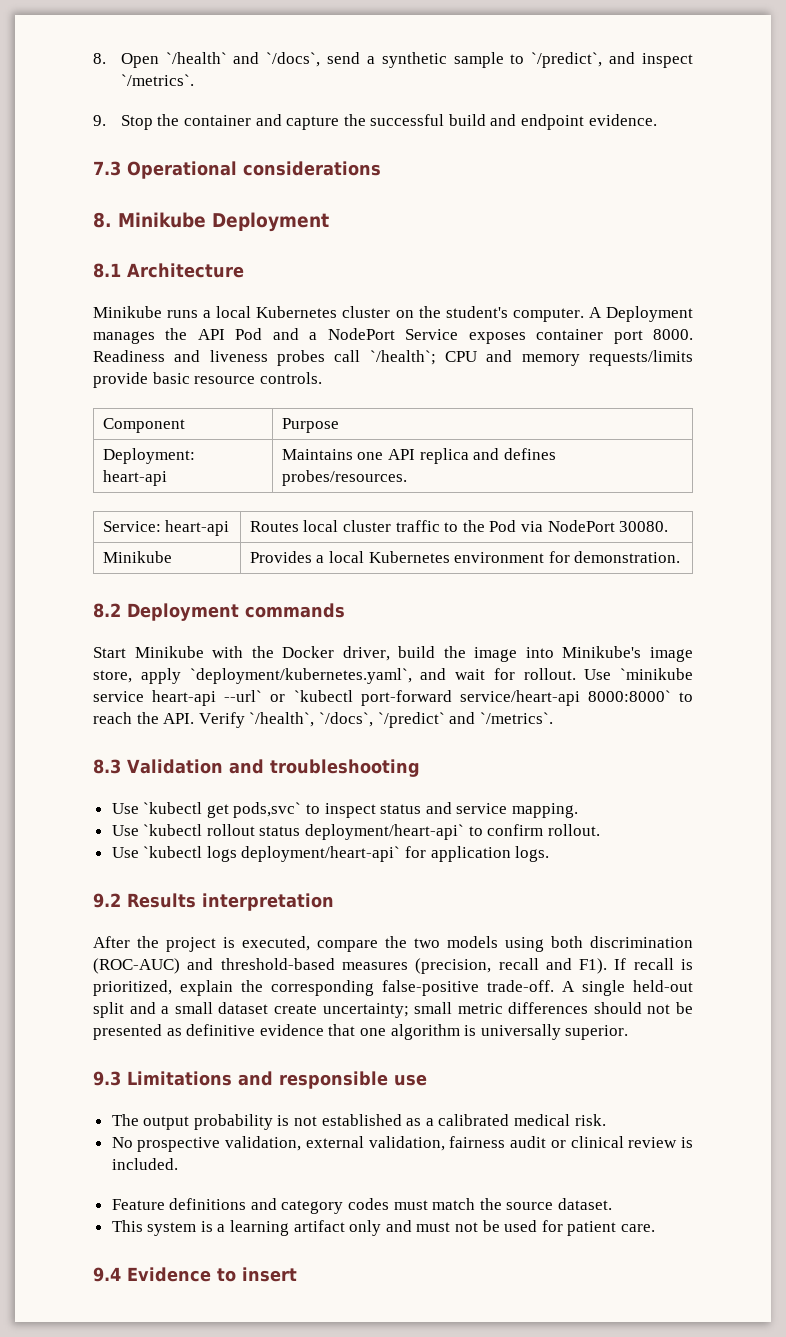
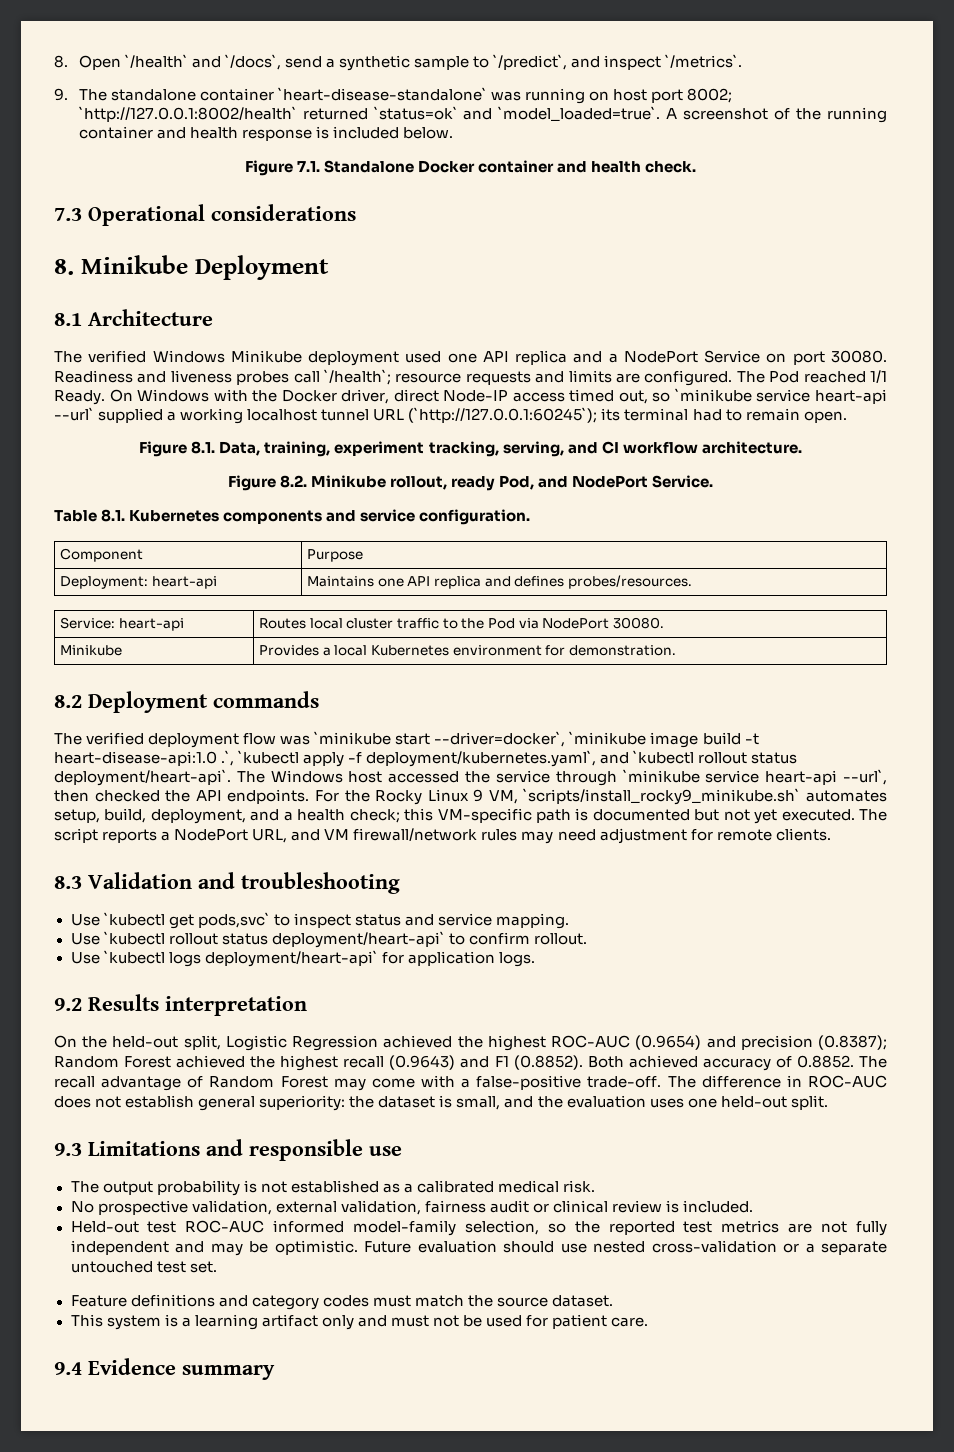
[120,114,657,130] Stop the container and capture the successful build and endpoint evidence. -> [78,87,733,104] [78,106,887,123] [78,126,453,141] [244,160,697,176] The standalone container `heart-disease-standalone` was running on host port 8002; `http://127.0.0.1:8002/health` returned `status=ok` and `model_loaded=true`. A screenshot of the running container and health response is included below. // Figure 7.1. Standalone Docker container and health check.
[93,306,693,322] [93,328,693,344] Minikube runs a local Kubernetes cluster on the student's computer. A Deployment manages the API Pod and a NodePort Service exposes container port 8000. -> [54,350,887,366] The verified Windows Minikube deployment used one API replica and a NodePort Service on port 30080.
[444,350,693,366] [93,372,322,388] CPU and memory requests/limits provide basic resource controls. -> [395,370,887,386] [54,388,887,405] [54,407,847,424] [139,441,802,457] [227,475,714,491] [54,509,531,525] resource requests and limits are configured. The Pod reached 1/1 Ready. On Windows with the Docker driver, direct Node-IP access timed out, so `minikube service heart-api --url` supplied a working localhost tunnel URL (`http://127.0.0.1:60245`); its terminal had to remain open. // Figure 8.1. Data, training, experiment tracking, serving, and CI workflow architecture. // Figure 8.2. Minikube rollout, ready Pod, and NodePort Service. // Table 8.1. Kubernetes components and service configuration.
[93,646,693,662] [93,668,693,684] [93,690,693,706] [93,712,553,728] Start Minikube with the Docker driver, build the image into Minikube's image store, apply `deployment/kubernetes.yaml`, and wait for rollout. Use `minikube service heart-api --url` or `kubectl port-forward service/heart-api 8000:8000` to reach the API. Verify `/health`, `/docs`, `/predict` and `/metrics`. -> [54,731,759,748] [54,750,798,767] [54,769,888,786] [54,788,887,805] [54,808,887,824] [54,828,831,844] The verified deployment flow was `minikube start --driver=docker`, `minikube image build -t heart-disease-api:1.0 .`, `kubectl apply -f deployment/kubernetes.yaml`, and `kubectl rollout status deployment/heart-api`. The Windows host accessed the service through `minikube service heart-api --url`, then checked the API endpoints. For the Rocky Linux 9 VM, `scripts/install_rocky9_minikube.sh` automates setup, build, deployment, and a health check; this VM-specific path is documented but not yet executed. The script reports a NodePort URL, and VM firewall/network rules may need adjustment for remote clients.
[93,936,693,952] [93,958,693,974] [93,980,693,996] [93,1002,693,1018] [93,1024,629,1040] After the project is executed, compare the two models using both discrimination (ROC-AUC) and threshold-based measures (precision, recall and F1). If recall is prioritized, explain the corresponding false-positive trade-off. A single held-out split and a small dataset create uncertainty; small metric differences should not be presented as definitive evidence that one algorithm is universally superior. -> [54,1035,888,1051] [54,1055,888,1071] [54,1075,887,1091] [54,1095,828,1111] On the held-out split, Logistic Regression achieved the highest ROC-AUC (0.9654) and precision (0.8387); Random Forest achieved the highest recall (0.9643) and F1 (0.8852). Both achieved accuracy of 0.8852. The recall advantage of Random Forest may come with a false-positive trade-off. The difference in ROC-AUC does not establish general superiority: the dataset is small, and the evaluation uses one held-out split.
(178, 1164) none -> [70,1220,887,1236] [70,1240,887,1256] [70,1261,217,1273] // Held-out test ROC-AUC informed model-family selection, so the reported test metrics are not fully independent and may be optimistic. Future evaluation should use nested cross-validation or a separate untouched test set.
[217,1267,297,1282] to insert -> [182,1365,275,1380] summary

